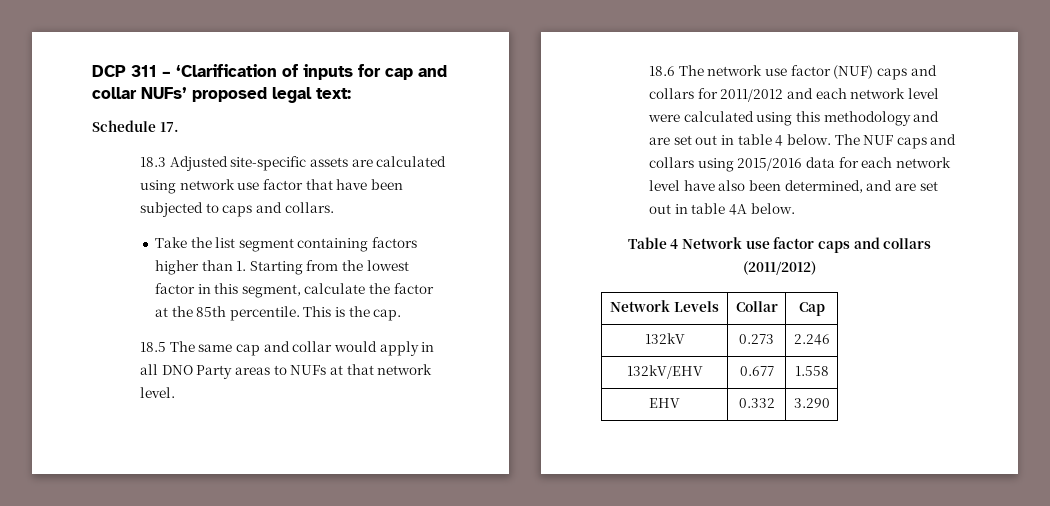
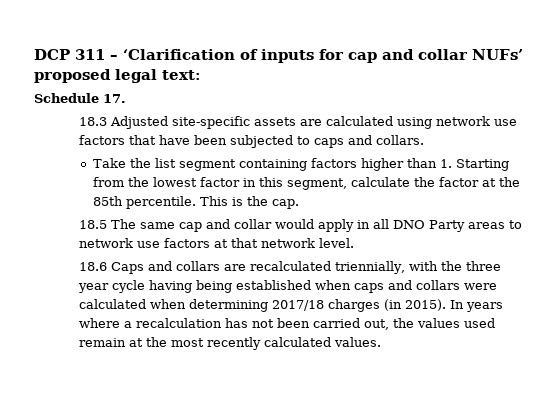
[262,179,303,190] factor -> [78,135,125,145] factors
[290,365,327,375] NUFs -> [78,238,210,248] network use factors
[678,65,937,80] [649,88,939,102] [648,111,940,126] [649,134,957,149] [649,157,951,172] [649,180,938,193] [649,203,795,215] [627,237,932,253] [743,261,816,275] [610,300,719,312] [735,301,778,312] [798,302,825,316] [644,333,685,344] [739,334,774,344] [793,334,830,345] [626,365,703,379] [739,366,774,376] [794,366,829,376] [649,398,680,408] [738,398,775,408] [793,398,830,408] The network use factor (NUF) caps and collars for 2011/2012 and each network level were calculated using this methodology and are set out in table 4 below. The NUF caps and collars using 2015/2016 data for each network level have also been determined, and are set out in table 4A below. // Table 4 Network use factor caps and collars (2011/2012) // Network Levels | Collar | Cap // 132kV | 0.273 | 2.246 // 132kV/EHV | 0.677 | 1.558 // EHV | 0.332 | 3.290 -> [110,261,501,274] [77,280,497,293] [78,299,503,312] [78,318,495,330] [78,337,381,350] Caps and collars are recalculated triennially, with the three year cycle having being established when caps and collars were calculated when determining 2017/18 charges (in 2015). In years where a recalculation has not been carried out, the values used remain at the most recently calculated values.

